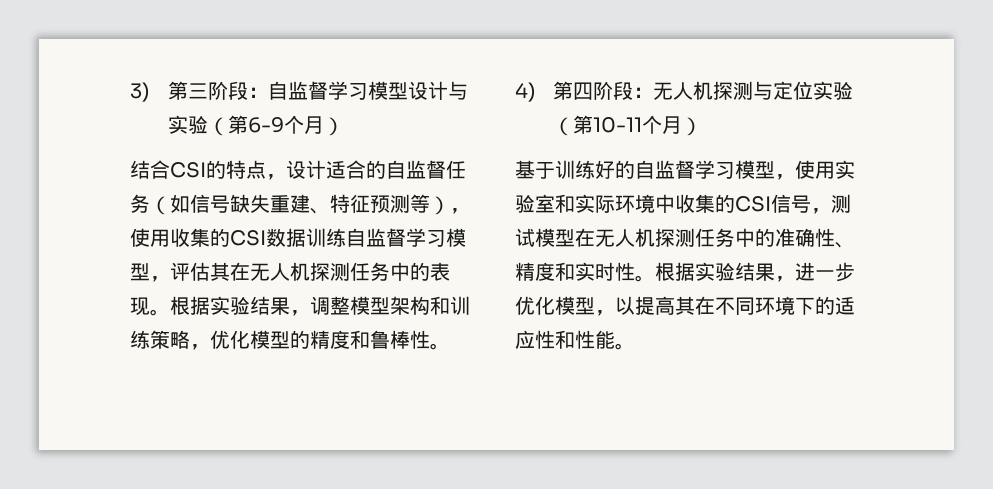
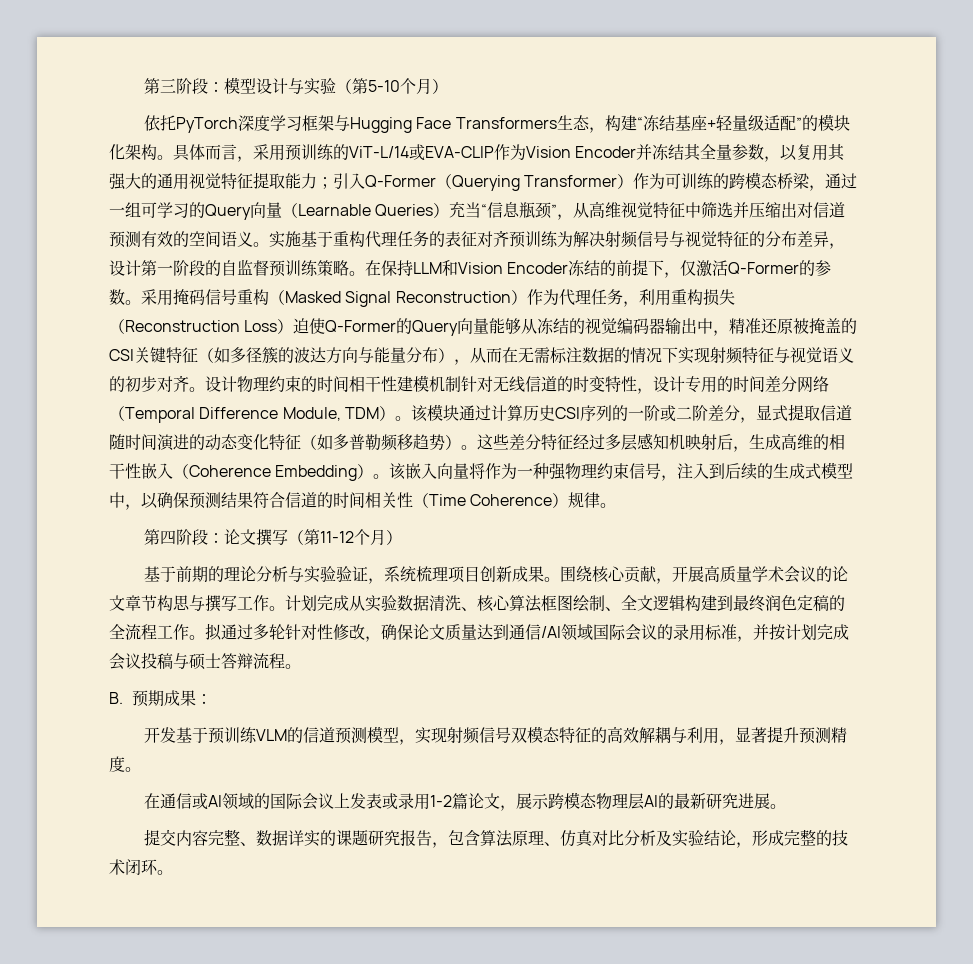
[130,82,150,102] 3) -> (143, 86) none
[267,81,368,100] 自监督学习 -> (224, 87) none
[247,115,344,136] [130,160,466,180] [130,194,470,215] [130,228,466,247] [130,262,450,282] [130,296,470,316] [130,330,450,350] [515,82,536,102] 6-9个月） // 结合CSI的特点，设计适合的自监督任务（如信号缺失重建、特征预测等），使用收集的CSI数据训练自监督学习模型，评估其在无人机探测任务中的表现。根据实验结果，调整模型架构和训练策略，优化模型的精度和鲁棒性。 // 4) -> [367,78,448,94] [143,114,850,133] [109,144,846,162] [109,172,858,191] [109,201,846,220] [109,230,845,249] [109,259,832,278] [109,289,735,307] [109,318,858,336] [109,347,854,365] [109,375,829,394] [109,404,852,423] [109,433,845,452] [109,462,854,481] [109,492,617,510] 5-10个月） // 依托PyTorch深度学习框架与Hugging Face Transformers生态，构建“冻结基座+轻量级适配”的模块化架构。具体而言，采用预训练的ViT-L/14或EVA-CLIP作为Vision Encoder并冻结其全量参数，以复用其强大的通用视觉特征提取能力；引入Q-Former（Querying Transformer）作为可训练的跨模态桥梁，通过一组可学习的Query向量（Learnable Queries）充当“信息瓶颈”，从高维视觉特征中筛选并压缩出对信道预测有效的空间语义。实施基于重构代理任务的表征对齐预训练为解决射频信号与视觉特征的分布差异，设计第一阶段的自监督预训练策略。在保持LLM和Vision Encoder冻结的前提下，仅激活Q-Former的参数。采用掩码信号重构（Masked Signal Reconstruction）作为代理任务，利用重构损失（Reconstruction Loss）迫使Q-Former的Query向量能够从冻结的视觉编码器输出中，精准还原被掩盖的CSI关键特征（如多径簇的波达方向与能量分布），从而在无需标注数据的情况下实现射频特征与视觉语义的初步对齐。设计物理约束的时间相干性建模机制针对无线信道的时变特性，设计专用的时间差分网络（Temporal Difference Module, TDM）。该模块通过计算历史CSI序列的一阶或二阶差分，显式提取信道随时间演进的动态变化特征（如多普勒频移趋势）。这些差分特征经过多层感知机映射后，生成高维的相干性嵌入（Coherence Embedding）。该嵌入向量将作为一种强物理约束信号，注入到后续的生成式模型中，以确保预测结果符合信道的时间相关性（Time Coherence）规律。 //
[652,81,853,100] [552,115,702,136] [515,160,855,180] [515,194,851,214] [515,228,855,248] [515,262,855,282] [515,296,855,316] [515,330,615,349] 无人机探测与定位实验（第10-11个月） // 基于训练好的自监督学习模型，使用实验室和实际环境中收集的CSI信号，测试模型在无人机探测任务中的准确性、精度和实时性。根据实验结果，进一步优化模型，以提高其在不同环境下的适应性和性能 -> [223,529,402,546] [143,565,848,584] [109,595,845,612] [109,623,849,642] [109,652,301,670] [109,690,212,707] [143,726,847,745] [109,756,141,772] [143,792,786,811] [143,829,848,848] [109,859,158,875] 论文撰写（第11-12个月） // 基于前期的理论分析与实验验证，系统梳理项目创新成果。围绕核心贡献，开展高质量学术会议的论文章节构思与撰写工作。计划完成从实验数据清洗、核心算法框图绘制、全文逻辑构建到最终润色定稿的全流程工作。拟通过多轮针对性修改，确保论文质量达到通信/AI领域国际会议的录用标准，并按计划完成会议投稿与硕士答辩流程。 // B.预期成果： // 开发基于预训练VLM的信道预测模型，实现射频信号双模态特征的高效解耦与利用，显著提升预测精度。 // 在通信或AI领域的国际会议上发表或录用1-2篇论文，展示跨模态物理层AI的最新研究进展。 // 提交内容完整、数据详实的课题研究报告，包含算法原理、仿真对比分析及实验结论，形成完整的技术闭环

